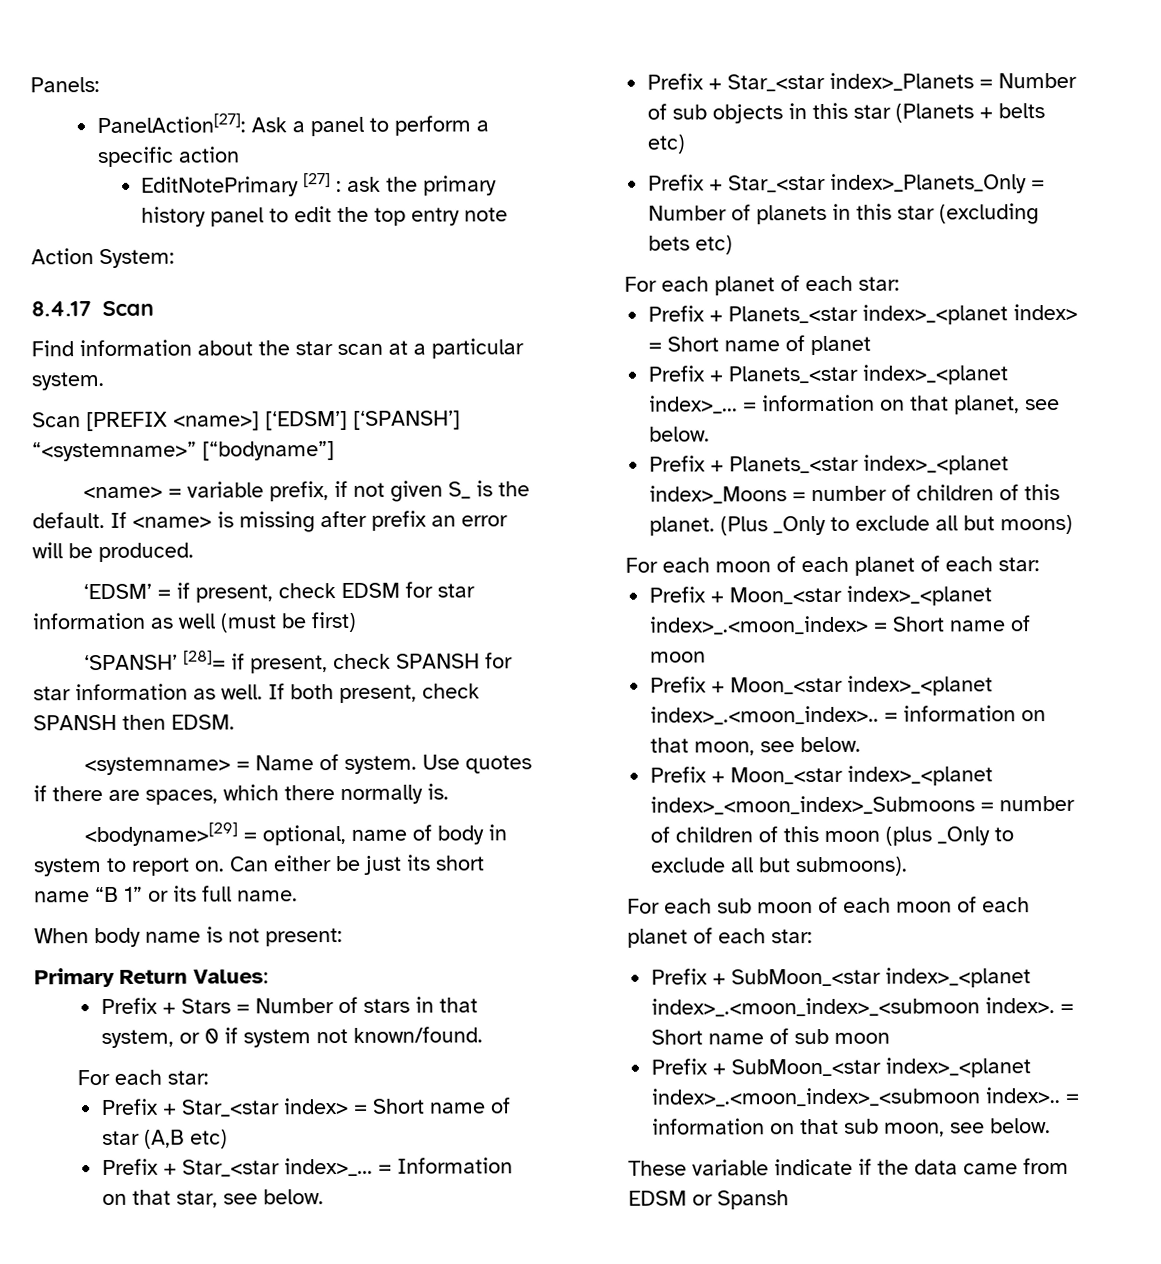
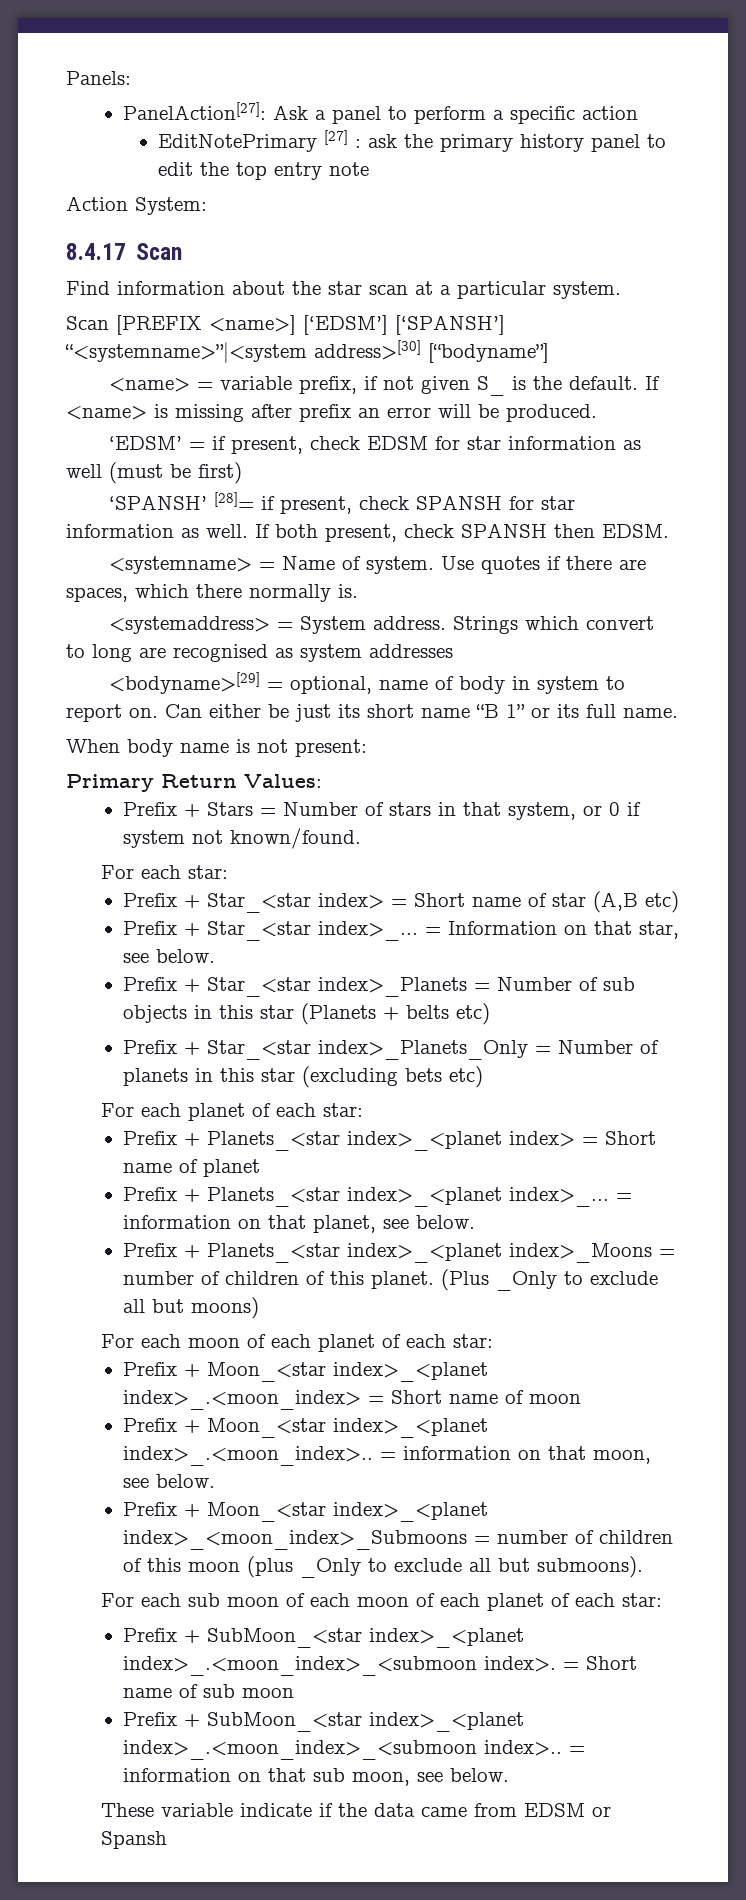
[32,441,197,462] “<systemname>” -> [65,340,421,364] “<systemname>”|<system address>[30]
(449, 791) none -> [109,616,655,634] [66,644,453,662] // <systemaddress> = System address. Strings which convert to long are recognised as system addresses

